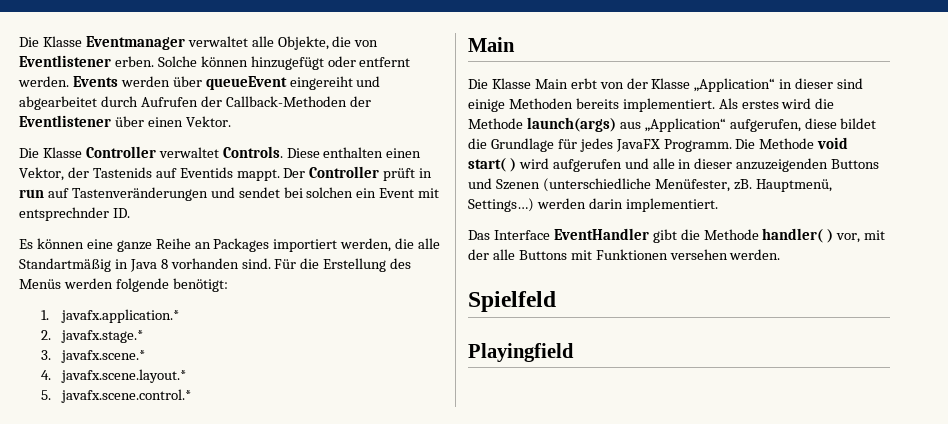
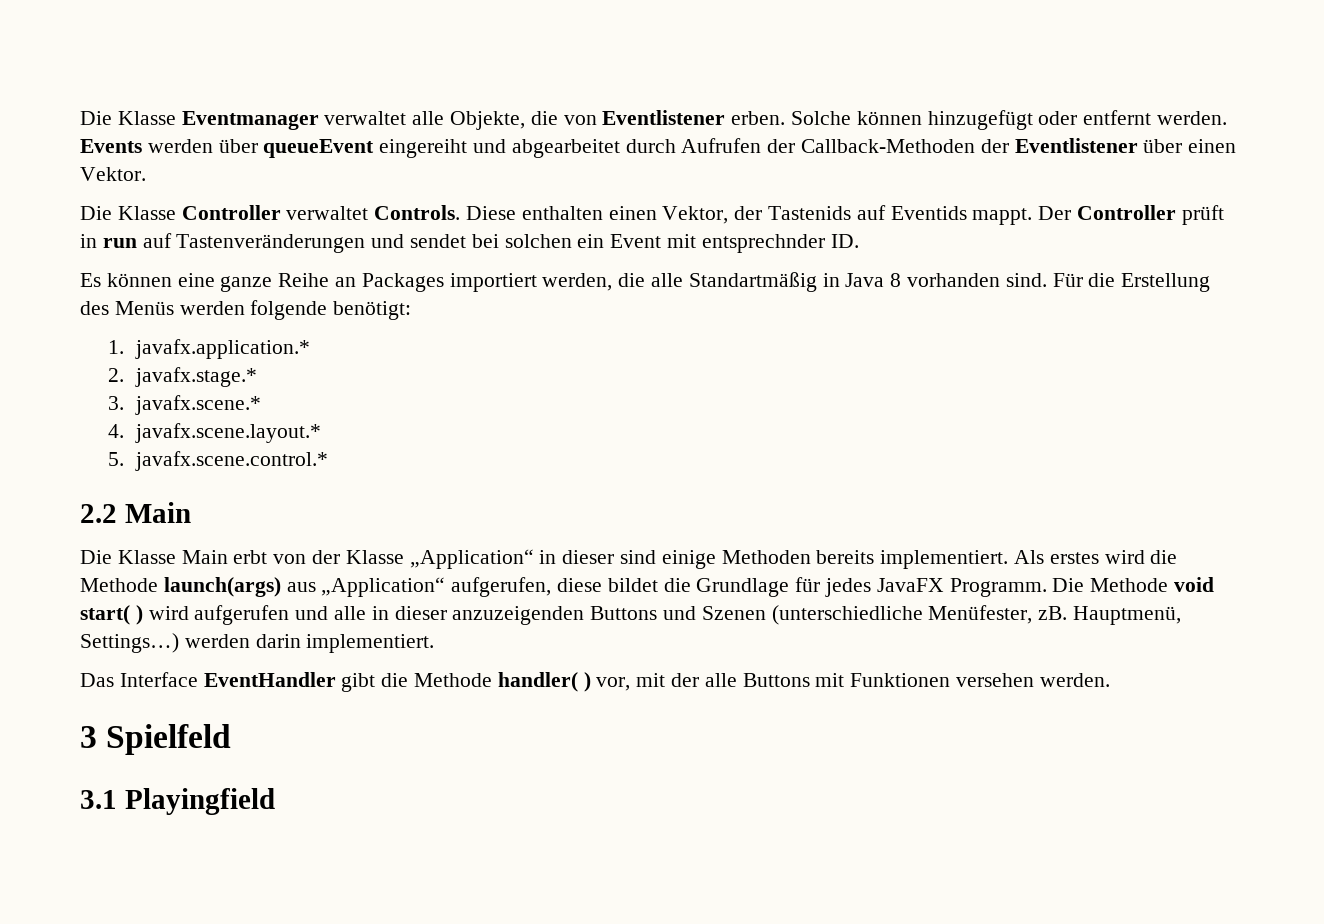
(192, 396) none -> [80,504,117,523] 2.2
(781, 254) none -> [80,726,97,748] 3
(556, 301) none -> [80,790,117,809] 3.1

